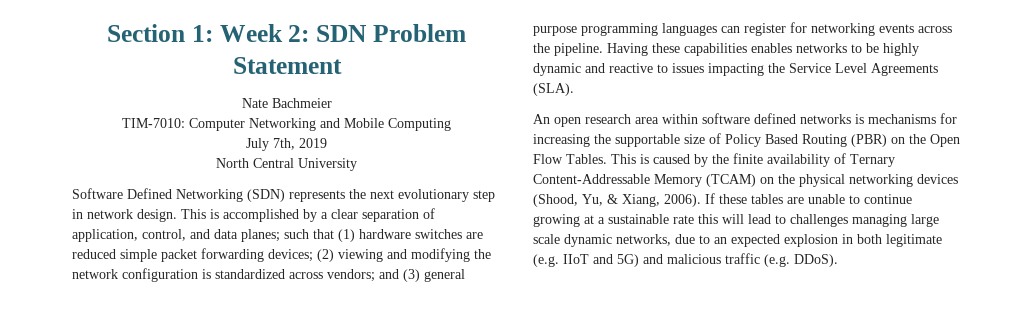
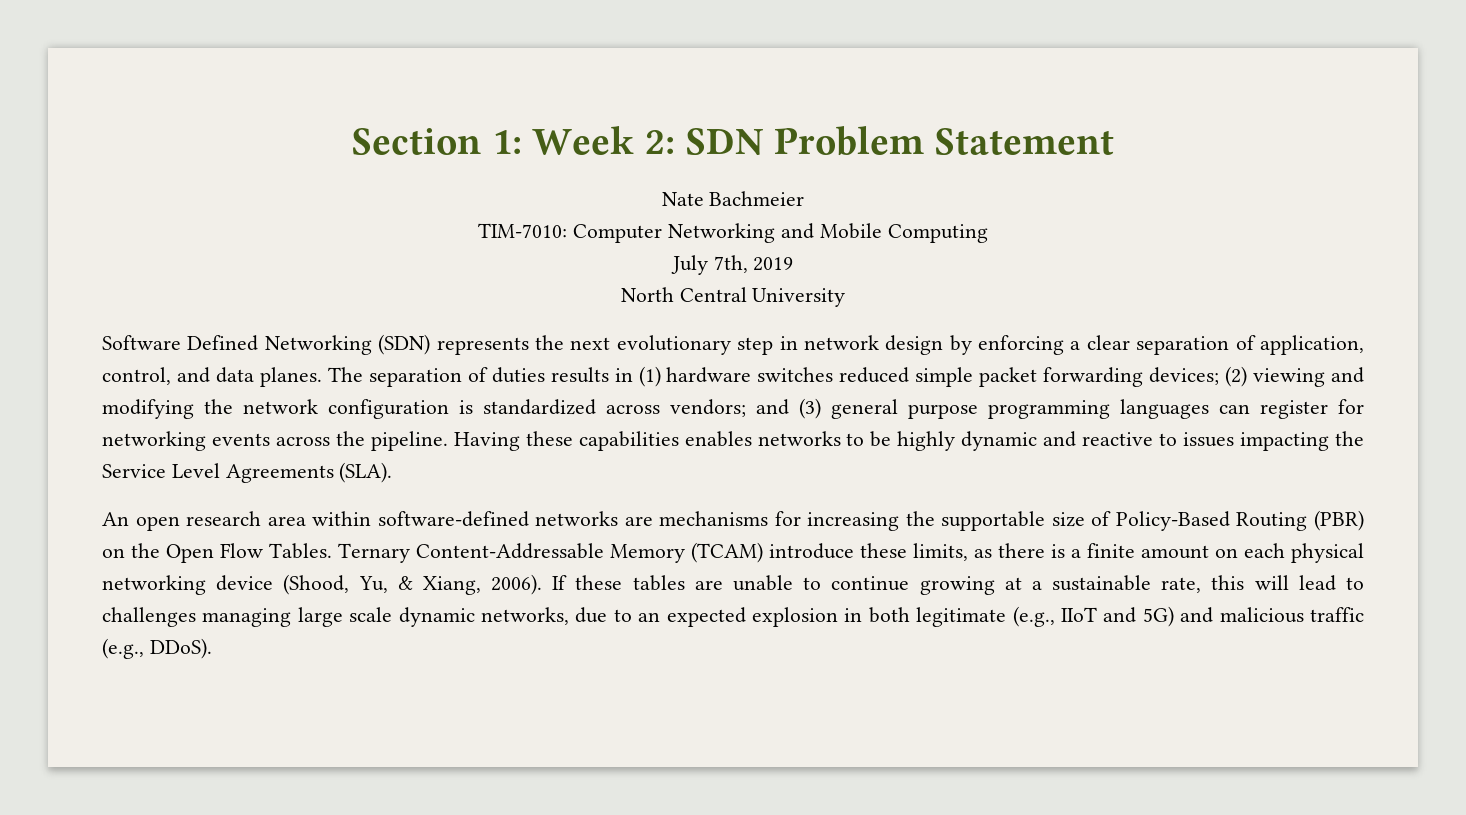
[137,209,317,222] design. This is accomplished by -> [885,335,1065,355] design by enforcing
[241,229,334,242] planes; such that -> [259,367,633,387] planes. The separation of duties results in
[466,232,483,239] are -> (834, 374) none
[702,113,864,124] software defined networks is -> [377,511,653,527] software-defined networks are
[725,134,798,147] Policy Based -> [1115,511,1230,531] Policy-Based
[611,153,895,167] [533,174,795,187] This is caused by the finite availability of Ternary Content-Addressable Memory (TCAM) on the -> [338,542,1285,563] Ternary Content-Addressable Memory (TCAM) introduce these limits, as there is a finite amount on each
[917,174,958,184] devices -> [216,575,274,591] device
[673,215,694,224] rate -> [1161,577,1202,593] rate,
[533,254,559,267] (e.g. -> [1012,606,1055,627] (e.g.,
[764,254,790,267] (e.g. -> [102,638,144,659] (e.g.,

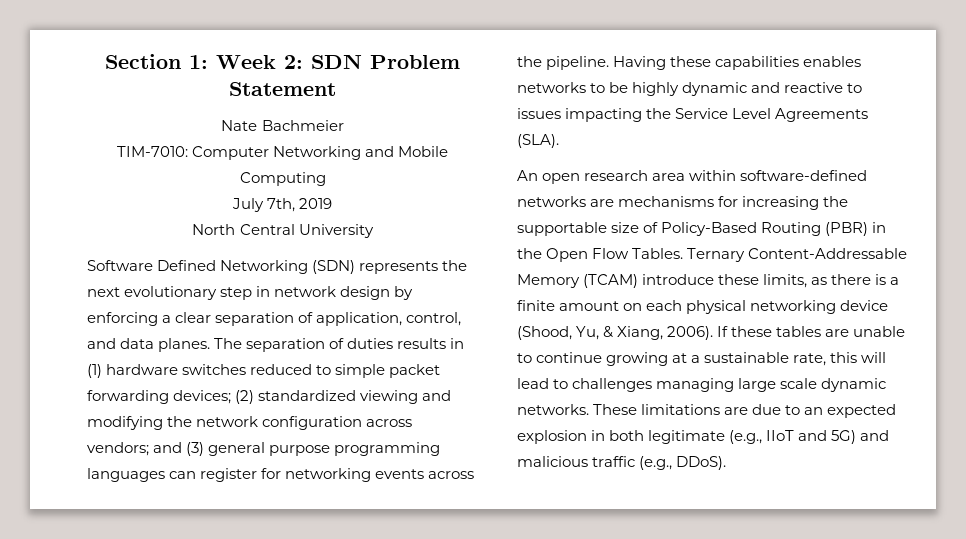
(910, 375) none -> [316,365,332,375] to
(1248, 376) none -> [258,390,357,401] standardized
[459,399,596,415] is standardized -> (363, 423) none
[102,548,125,558] on -> [872,222,887,233] in
[480,607,569,625] networks, -> [517,404,749,415] networks. These limitations are

